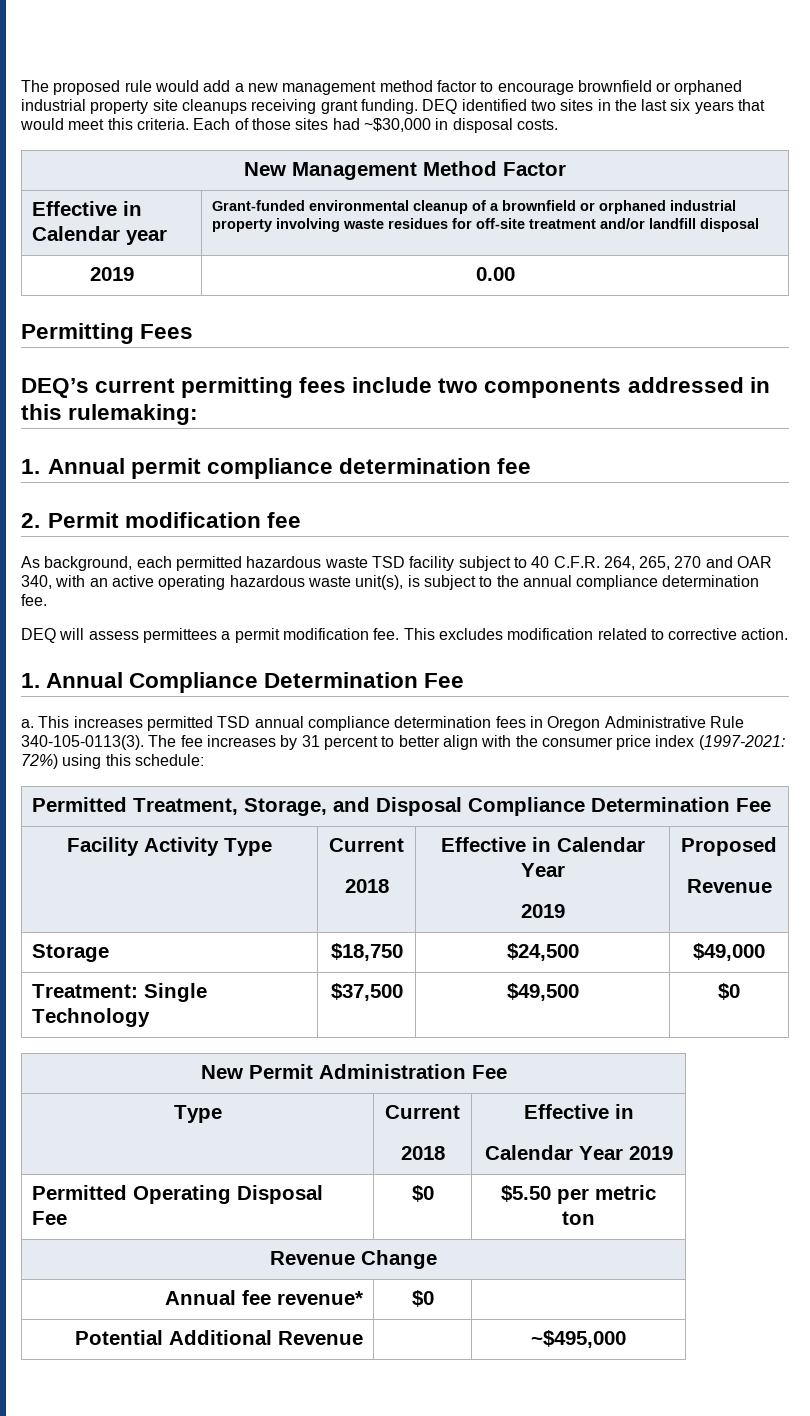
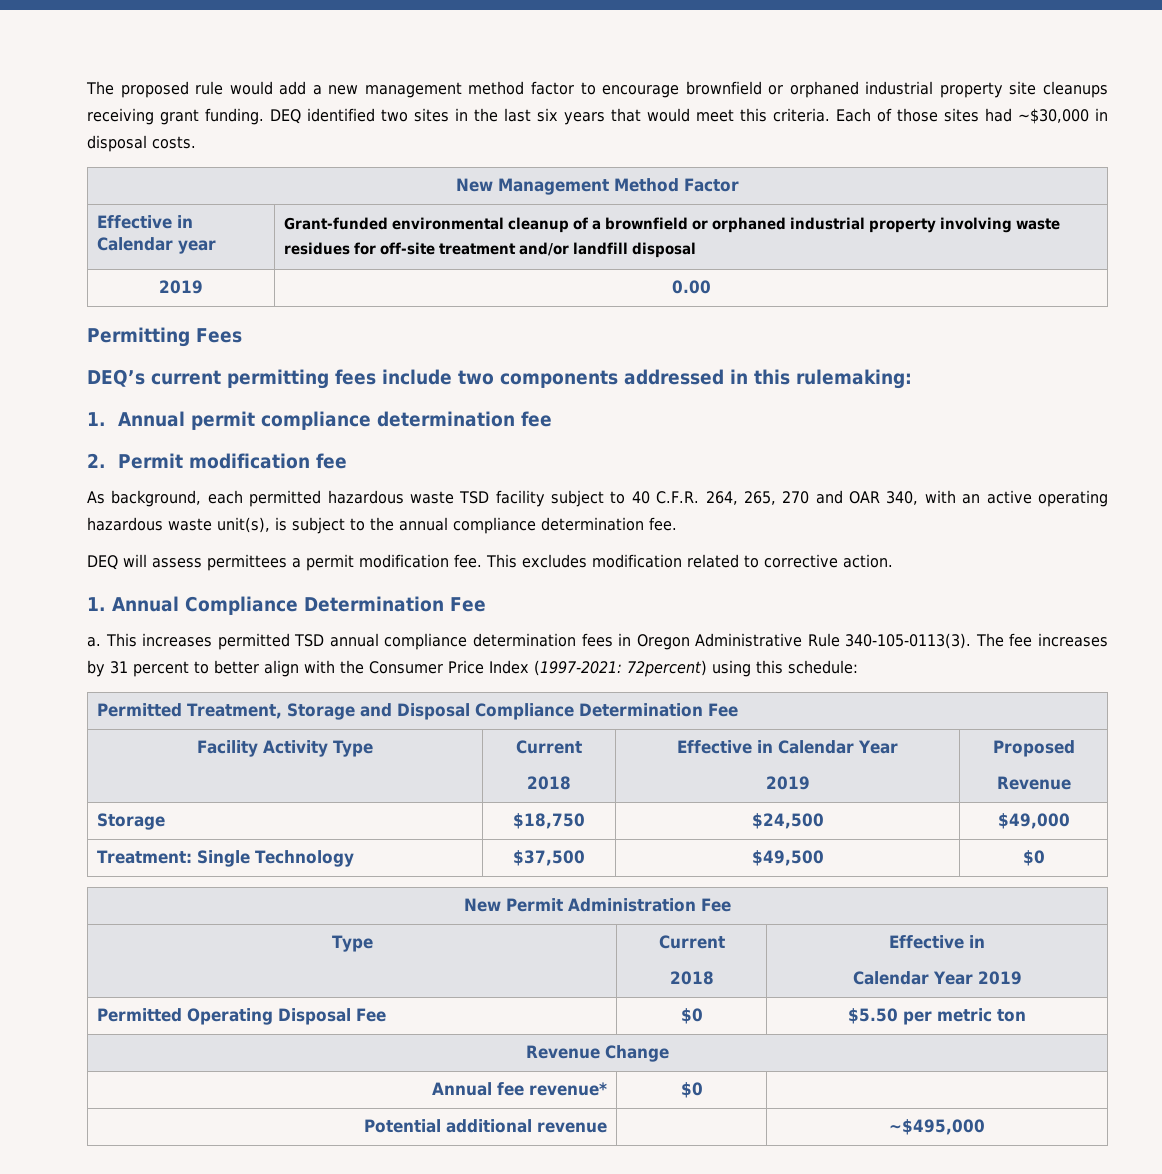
[541,735,785,750] [21,754,58,769] consumer price index (1997-2021: 72%) -> [369,660,707,677] Consumer Price Index (1997-2021: 72percent)
[243,798,327,816] Storage, -> [287,703,356,720] Storage
[169,1330,364,1345] Additional Revenue -> [445,1119,607,1133] additional revenue

